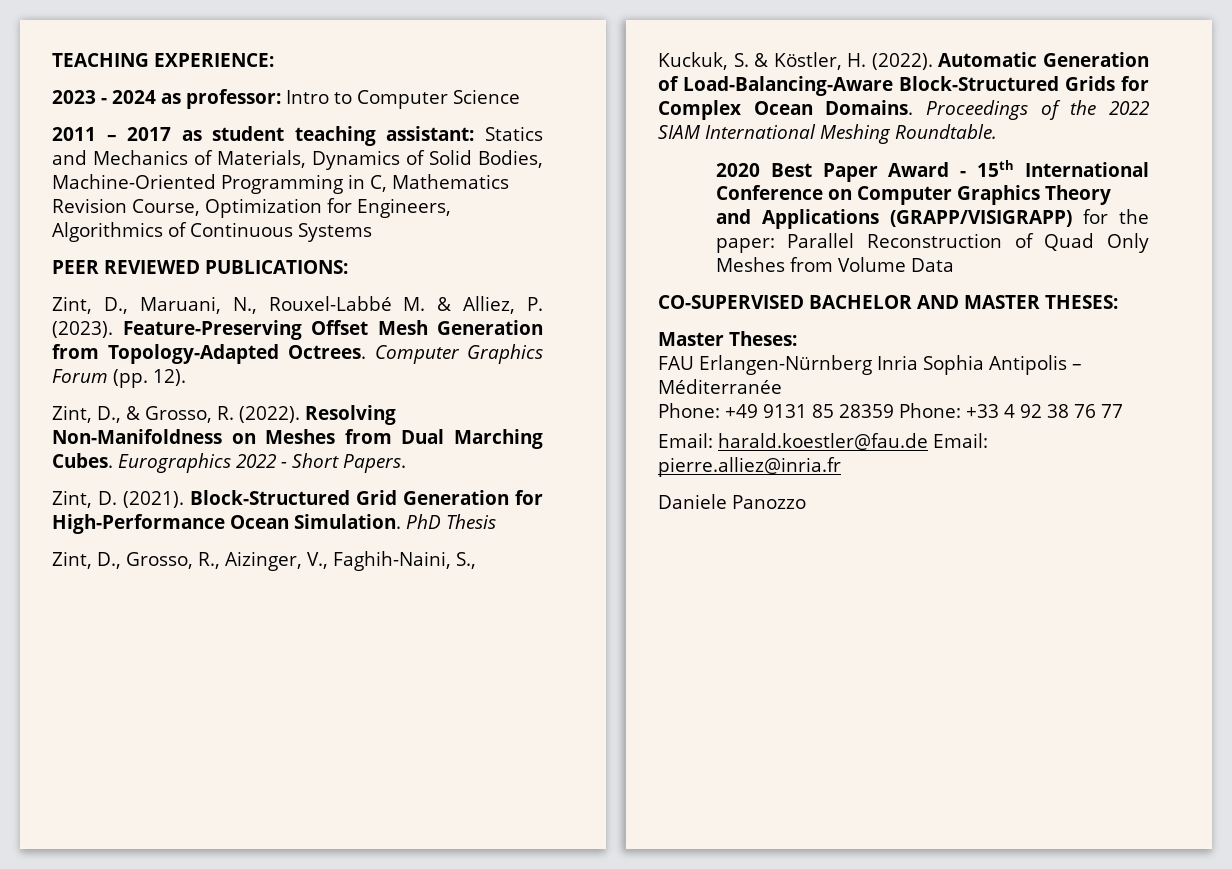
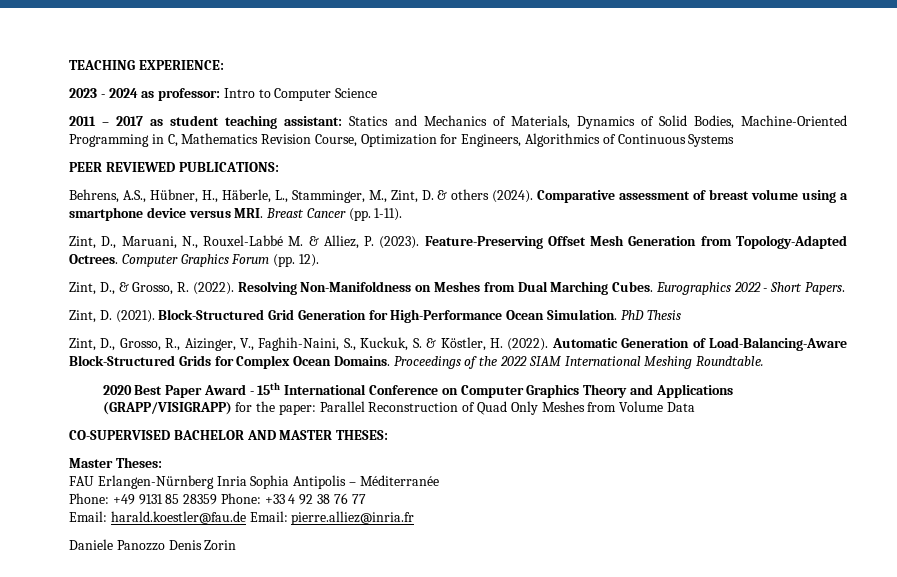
(348, 267) none -> [69,189,848,203] [69,207,403,221] // Behrens, A.S., Hübner, H., Häberle, L., Stamminger, M., Zint, D. & others (2024). Comparative assessment of breast volume using a smartphone device versus MRI. Breast Cancer (pp. 1-11).
(806, 502) none -> [168,540,237,550] Denis Zorin

